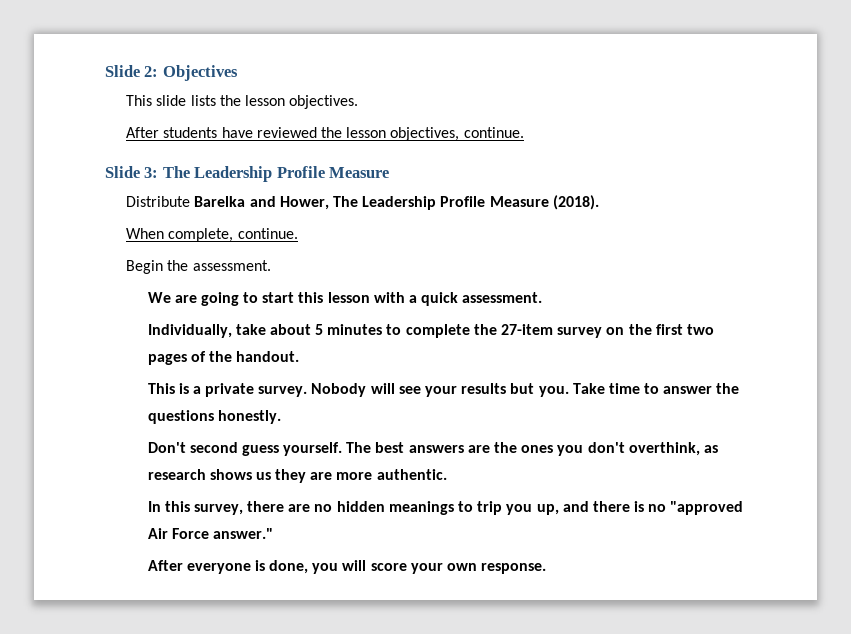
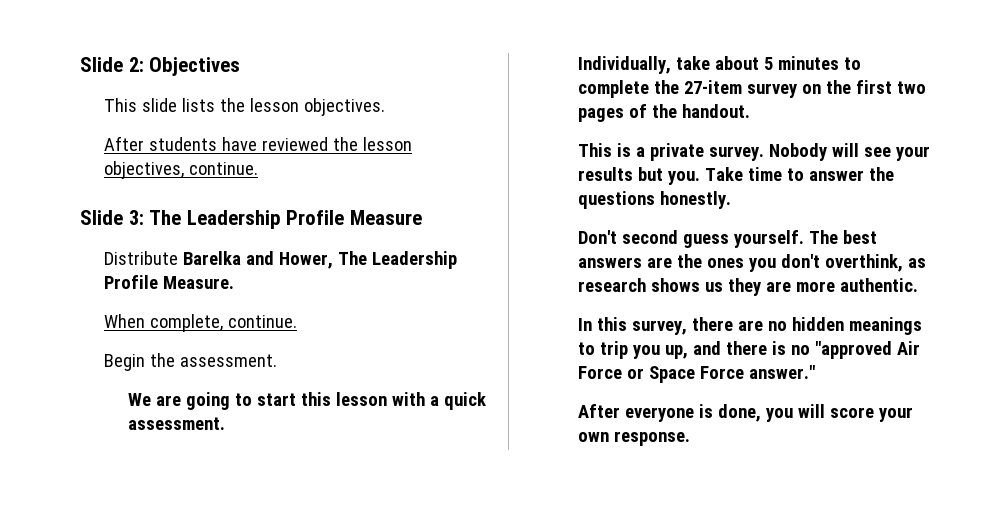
[489,195,599,210] Measure (2018). -> [162,276,234,289] Measure.
(209, 533) none -> [626,366,744,383] or Space Force

